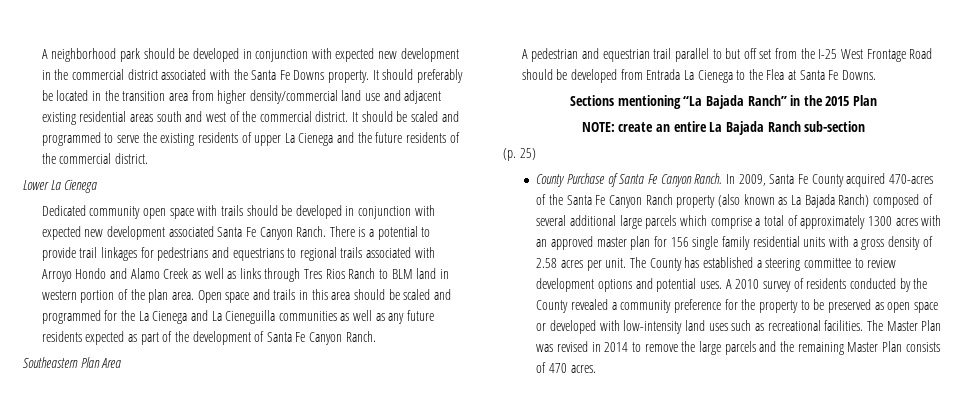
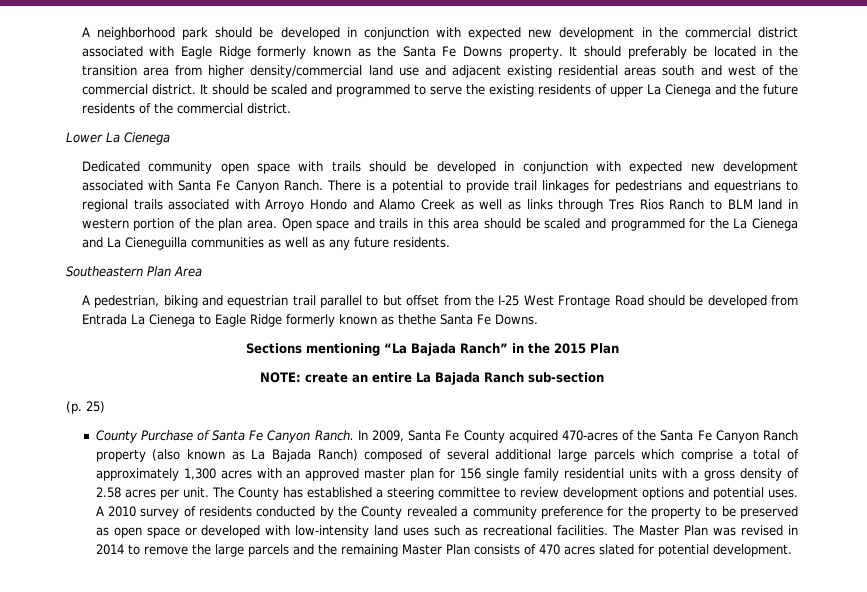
(230, 74) none -> [181,46,371,59] Eagle Ridge formerly known as
(214, 231) none -> [148,180,174,190] with
[41,331,376,345] residents expected as part of the development of Santa Fe Canyon Ranch. -> [392,237,450,248] residents.
[531,48,579,62] pedestrian -> [94,295,198,308] pedestrian, biking
[743,48,772,59] off set -> [406,295,440,306] offset
[748,69,797,80] the Flea at -> [214,314,436,327] Eagle Ridge formerly known as thethe
[867,216,892,226] 1300 -> [183,468,216,480] 1,300
[570,365,596,373] acres. -> [563,544,792,557] acres slated for potential development.

